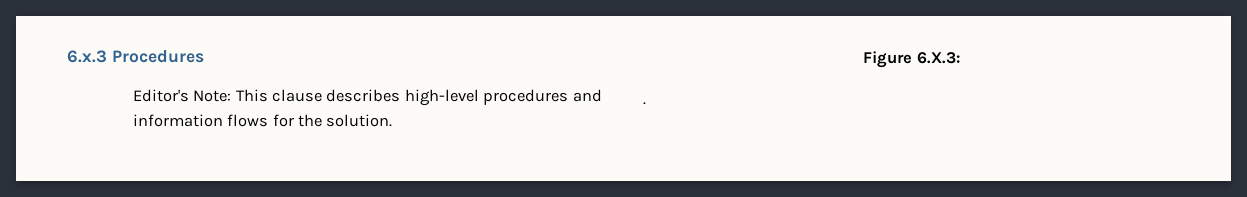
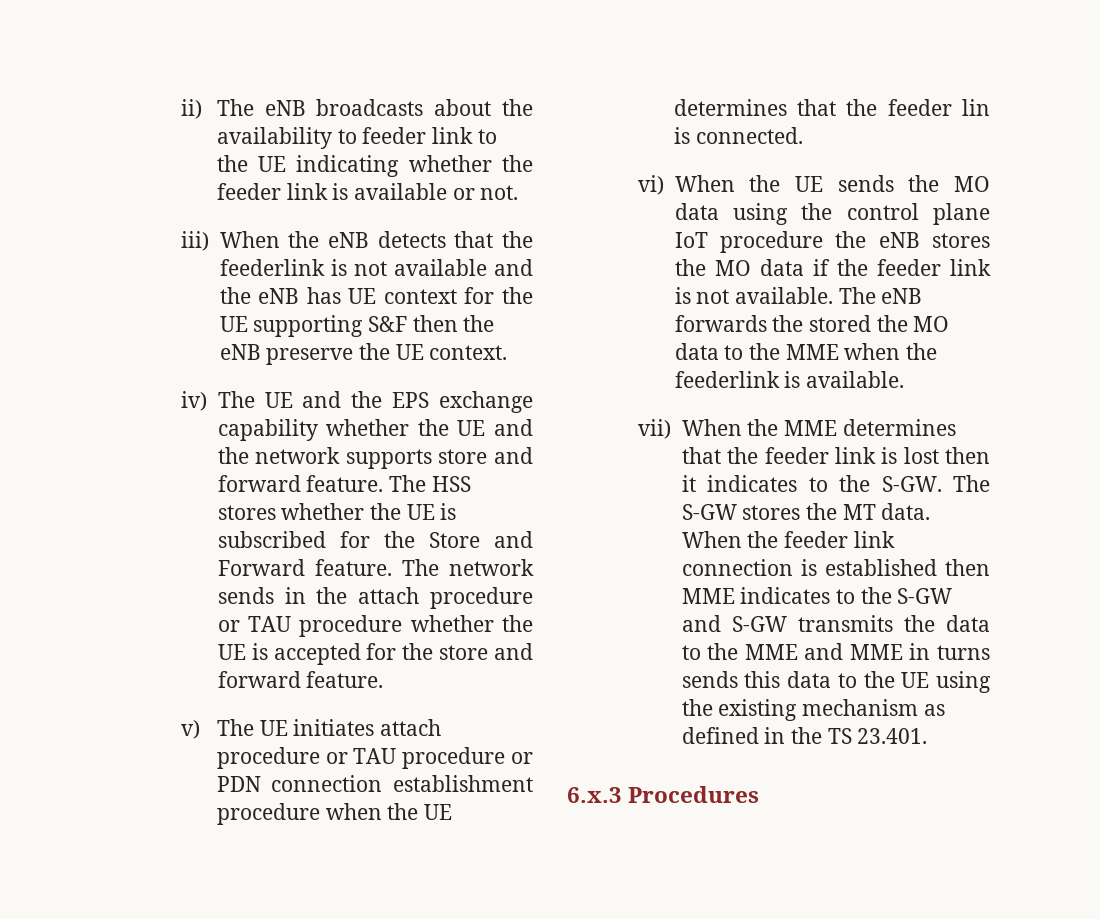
[67,50,204,63] [132,89,602,106] [132,114,393,127] [863,51,960,68] [643,102,646,105] 6.x.3 Procedures // Editor's Note: This clause describes high-level procedures and information flows for the solution. // Figure 6.X.3: // . -> [181,99,533,119] [216,127,497,149] [216,155,533,177] [216,183,519,200] [181,231,533,251] [219,259,533,276] [219,287,533,304] [219,315,495,337] [219,343,508,365] [181,391,533,413] [217,419,533,441] [217,447,533,469] [217,475,471,492] [217,503,457,520] [217,531,533,548] [217,559,534,576] [217,587,533,609] [217,615,533,637] [217,643,533,665] [217,671,384,688] [181,719,441,739] [216,747,533,769] [216,775,533,792] [216,803,452,825] [673,99,990,116] [673,127,803,144] [638,175,990,195] [674,203,990,225] [674,231,990,253] [674,259,991,276] [674,287,923,304] [674,315,950,332] [674,343,938,360] [674,371,905,388] [638,419,956,439] [681,447,990,464] [681,475,990,492] [681,503,931,520] [681,531,895,548] [681,559,990,576] [681,587,953,604] [681,615,990,632] [681,643,990,660] [681,671,992,693] [681,699,945,721] [681,727,928,744] [567,786,760,803] ii) The eNB broadcasts about the availability to feeder link to the UE indicating whether the feeder link is available or not. // iii) When the eNB detects that the feederlink is not available and the eNB has UE context for the UE supporting S&F then the eNB preserve the UE context. // iv) The UE and the EPS exchange capability whether the UE and the network supports store and forward feature. The HSS stores whether the UE is subscribed for the Store and Forward feature. The network sends in the attach procedure or TAU procedure whether the UE is accepted for the store and forward feature. // v) The UE initiates attach procedure or TAU procedure or PDN connection establishment procedure when the UE determines that the feeder lin is connected. // vi) When the UE sends the MO data using the control plane IoT procedure the eNB stores the MO data if the feeder link is not available. The eNB forwards the stored the MO data to the MME when the feederlink is available. // vii) When the MME determines that the feeder link is lost then it indicates to the S-GW. The S-GW stores the MT data. When the feeder link connection is established then MME indicates to the S-GW and S-GW transmits the data to the MME and MME in turns sends this data to the UE using the existing mechanism as defined in the TS 23.401. // 6.x.3 Procedures

